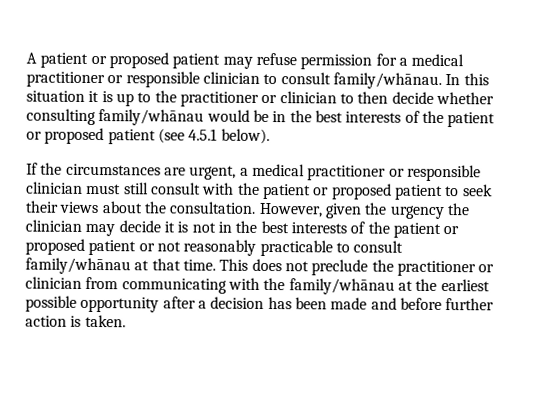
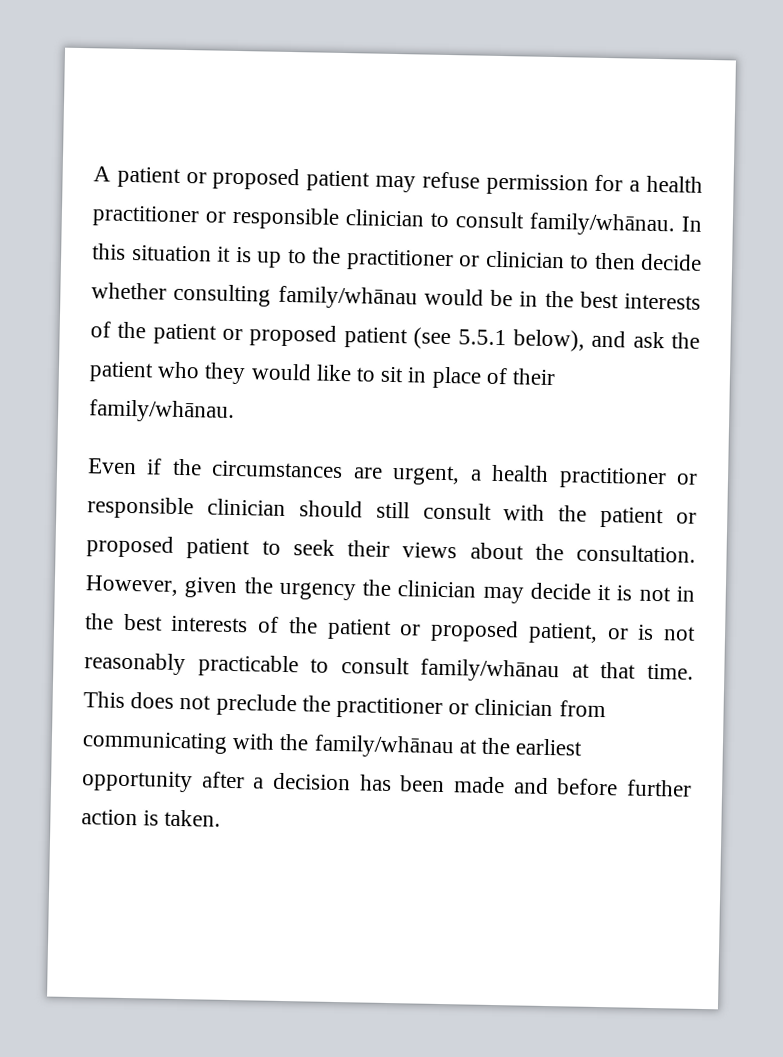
[411,53,465,67] medical -> [646,175,703,193] health
[188,128,270,145] [26,162,38,175] 4.5.1 below). // If -> [457,329,700,352] [89,361,557,389] [89,399,235,423] [87,458,163,475] 5.5.1 below), and ask the patient who they would like to sit in place of their family/whānau. // Even if
[251,163,481,182] [26,181,122,195] medical practitioner or responsible clinician must -> [491,464,699,490] [87,496,363,520] health practitioner or responsible clinician should
[88,239,155,256] patient or -> [527,622,655,644] patient, or is
[25,295,77,312] possible -> (584, 747) none

